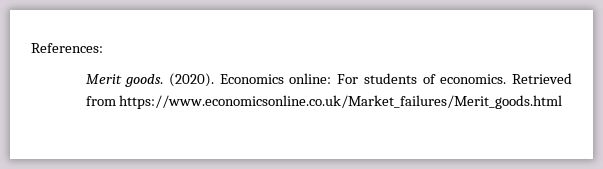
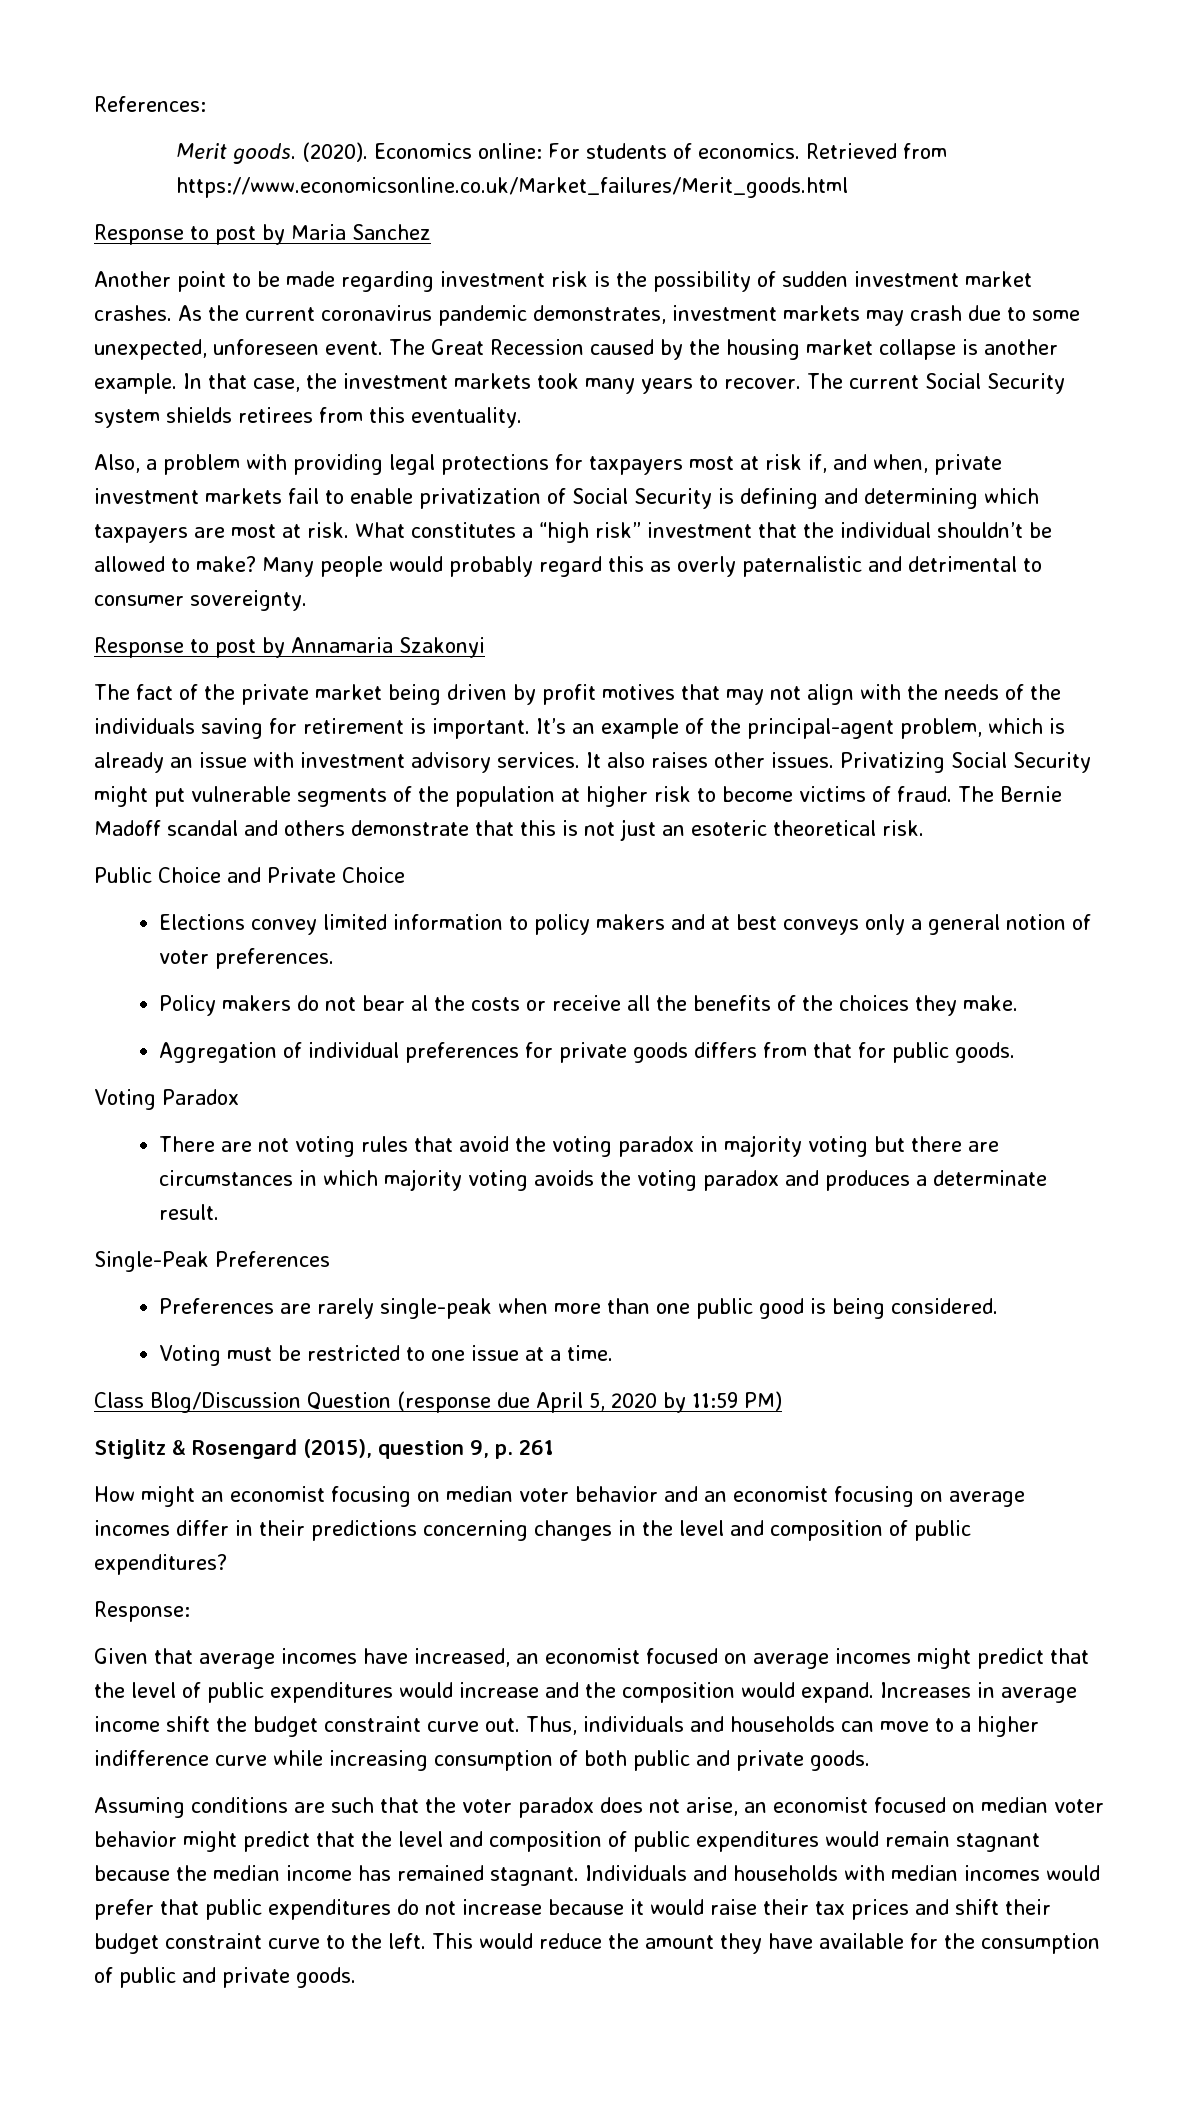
(563, 102) none -> [94,224,431,245] [94,271,1032,292] [94,305,1080,326] [94,339,1058,360] [94,373,1065,394] [94,407,522,428] [94,454,1002,475] [94,488,1039,509] [94,522,1052,543] [94,556,1042,577] [94,590,307,611] [94,637,485,658] [94,684,1061,705] [94,718,1065,739] [94,752,1091,773] [94,786,1062,807] [94,819,924,841] [94,867,405,883] [159,914,1092,935] [159,948,335,969] [159,995,1019,1016] [159,1042,1016,1063] [94,1089,239,1110] [159,1135,1000,1157] [159,1169,1048,1191] [159,1204,220,1220] [94,1251,330,1272] [159,1298,999,1319] [159,1345,614,1366] [94,1391,782,1413] [94,1439,554,1459] [94,1486,1025,1507] [94,1520,971,1541] [94,1554,227,1575] [94,1601,190,1622] [94,1648,1089,1669] [94,1682,1077,1703] [94,1716,1039,1737] [94,1750,870,1771] [94,1797,1104,1818] [94,1831,1040,1852] [94,1865,1100,1886] [94,1899,1051,1920] [94,1933,1100,1954] [94,1967,356,1988] // Response to post by Maria Sanchez // Another point to be made regarding investment risk is the possibility of sudden investment market crashes. As the current coronavirus pandemic demonstrates, investment markets may crash due to some unexpected, unforeseen event. The Great Recession caused by the housing market collapse is another example. In that case, the investment markets took many years to recover. The current Social Security system shields retirees from this eventuality. // Also, a problem with providing legal protections for taxpayers most at risk if, and when, private investment markets fail to enable privatization of Social Security is defining and determining which taxpayers are most at risk. What constitutes a “high risk” investment that the individual shouldn’t be allowed to make? Many people would probably regard this as overly paternalistic and detrimental to consumer sovereignty. // Response to post by Annamaria Szakonyi // The fact of the private market being driven by profit motives that may not align with the needs of the individuals saving for retirement is important. It’s an example of the principal-agent problem, which is already an issue with investment advisory services. It also raises other issues. Privatizing Social Security might put vulnerable segments of the population at higher risk to become victims of fraud. The Bernie Madoff scandal and others demonstrate that this is not just an esoteric theoretical risk. // Public Choice and Private Choice // Elections convey limited information to policy makers and at best conveys only a general notion of voter preferences. // Policy makers do not bear al the costs or receive all the benefits of the choices they make. // Aggregation of individual preferences for private goods differs from that for public goods. // Voting Paradox // There are not voting rules that avoid the voting paradox in majority voting but there are circumstances in which majority voting avoids the voting paradox and produces a determinate result. // Single-Peak Preferences // Preferences are rarely single-peak when more than one public good is being considered. // Voting must be restricted to one issue at a time. // Class Blog/Discussion Question (response due April 5, 2020 by 11:59 PM) // Stiglitz & Rosengard (2015), question 9, p. 261 // How might an economist focusing on median voter behavior and an economist focusing on average incomes differ in their predictions concerning changes in the level and composition of public expenditures? // Response: // Given that average incomes have increased, an economist focused on average incomes might predict that the level of public expenditures would increase and the composition would expand. Increases in average income shift the budget constraint curve out. Thus, individuals and households can move to a higher indifference curve while increasing consumption of both public and private goods. // Assuming conditions are such that the voter paradox does not arise, an economist focused on median voter behavior might predict that the level and composition of public expenditures would remain stagnant because the median income has remained stagnant. Individuals and households with median incomes would prefer that public expenditures do not increase because it would raise their tax prices and shift their budget constraint curve to the left. This would reduce the amount they have available for the consumption of public and private goods.

